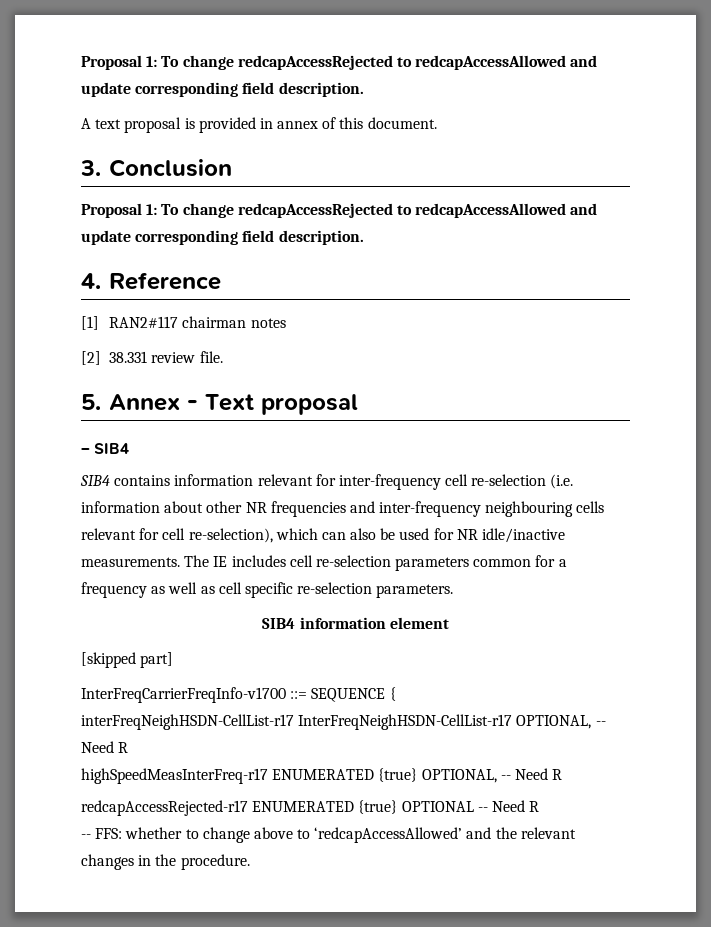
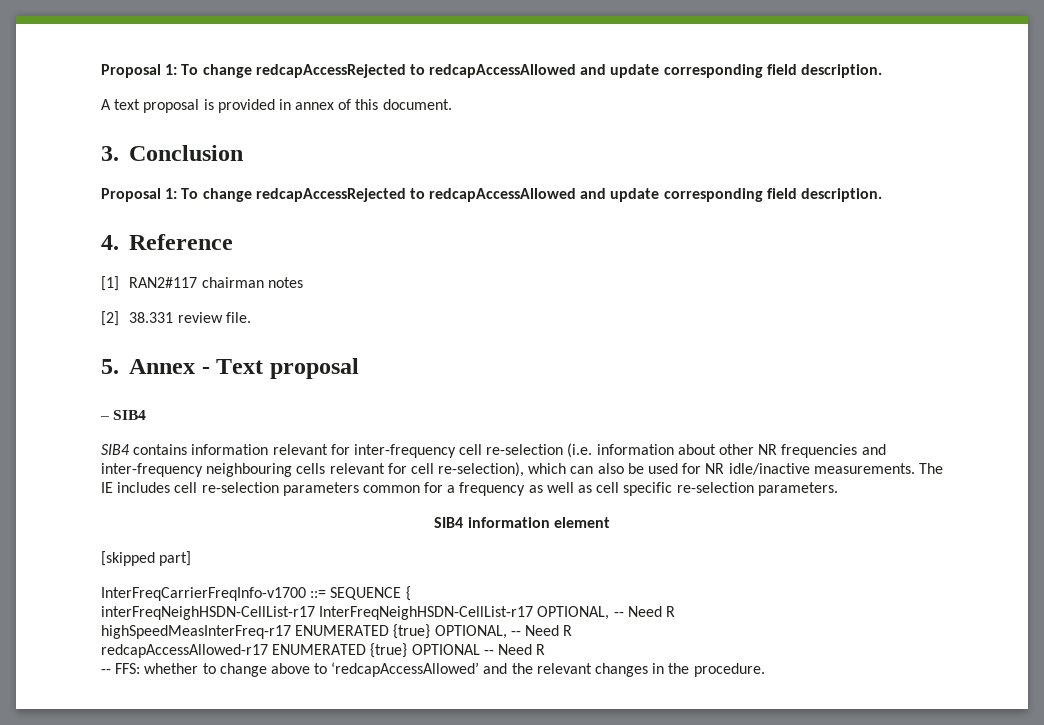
[81,800,248,816] redcapAccessRejected-r17 -> [101,644,268,658] redcapAccessAllowed-r17

